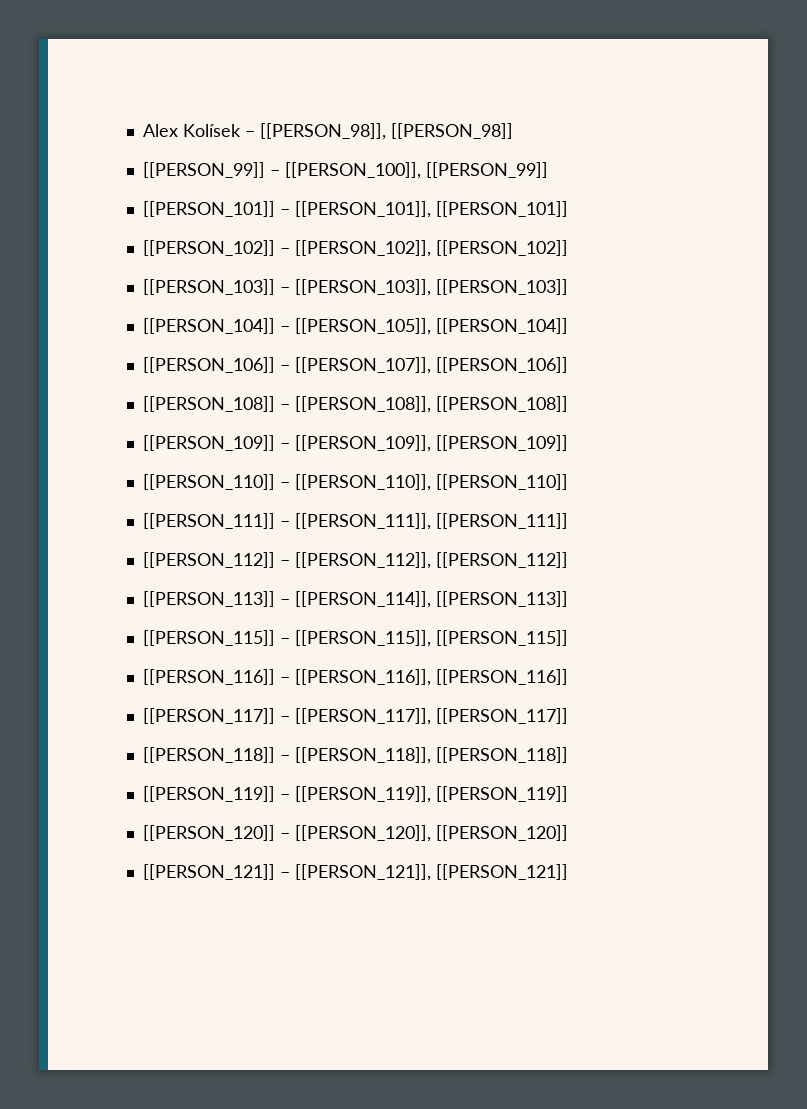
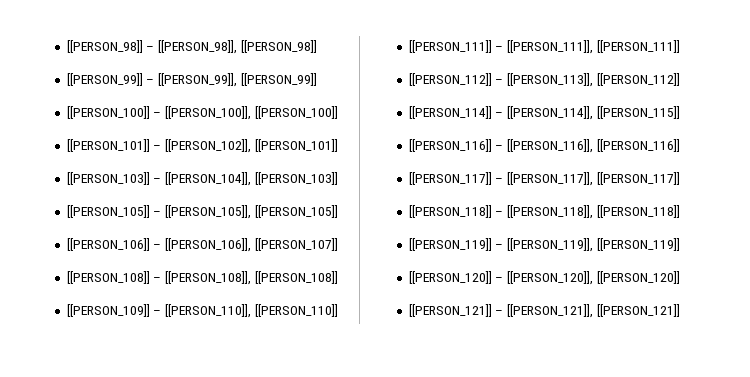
[143,124,242,137] Alex Kolísek -> [66,40,143,53] [[PERSON_98]]
[285,162,549,179] [[PERSON_100]], [[PERSON_99]] -> [158,73,317,87] [66,106,338,120] [[PERSON_99]], [[PERSON_99]] // [[PERSON_100]] – [[PERSON_100]], [[PERSON_100]]
[295,201,569,218] [143,240,569,257] [[PERSON_101]], [[PERSON_101]] // [[PERSON_102]] – [[PERSON_102]], [[PERSON_102]] -> [165,139,338,153] [[PERSON_102]], [[PERSON_101]]
[295,279,432,296] [[PERSON_103]], -> [165,172,252,186] [[PERSON_104]],
[143,318,276,334] [[PERSON_104]] -> [66,205,150,218] [[PERSON_105]]
[436,318,569,334] [[PERSON_104]] -> [254,205,338,218] [[PERSON_105]]
[295,357,569,374] [[PERSON_107]], [[PERSON_106]] -> [165,238,338,252] [[PERSON_106]], [[PERSON_107]]
[295,435,569,452] [143,474,291,490] [[PERSON_109]], [[PERSON_109]] // [[PERSON_110]] – -> (162, 312) none
[295,552,432,569] [[PERSON_112]], -> [507,73,594,87] [[PERSON_113]],
[143,591,276,607] [[PERSON_113]] -> [408,106,492,119] [[PERSON_114]]
[436,591,569,607] [143,630,432,647] [[PERSON_113]] // [[PERSON_115]] – [[PERSON_115]], -> (594, 113) none

